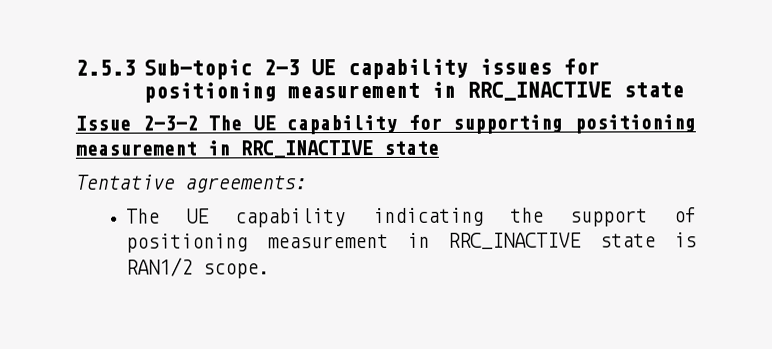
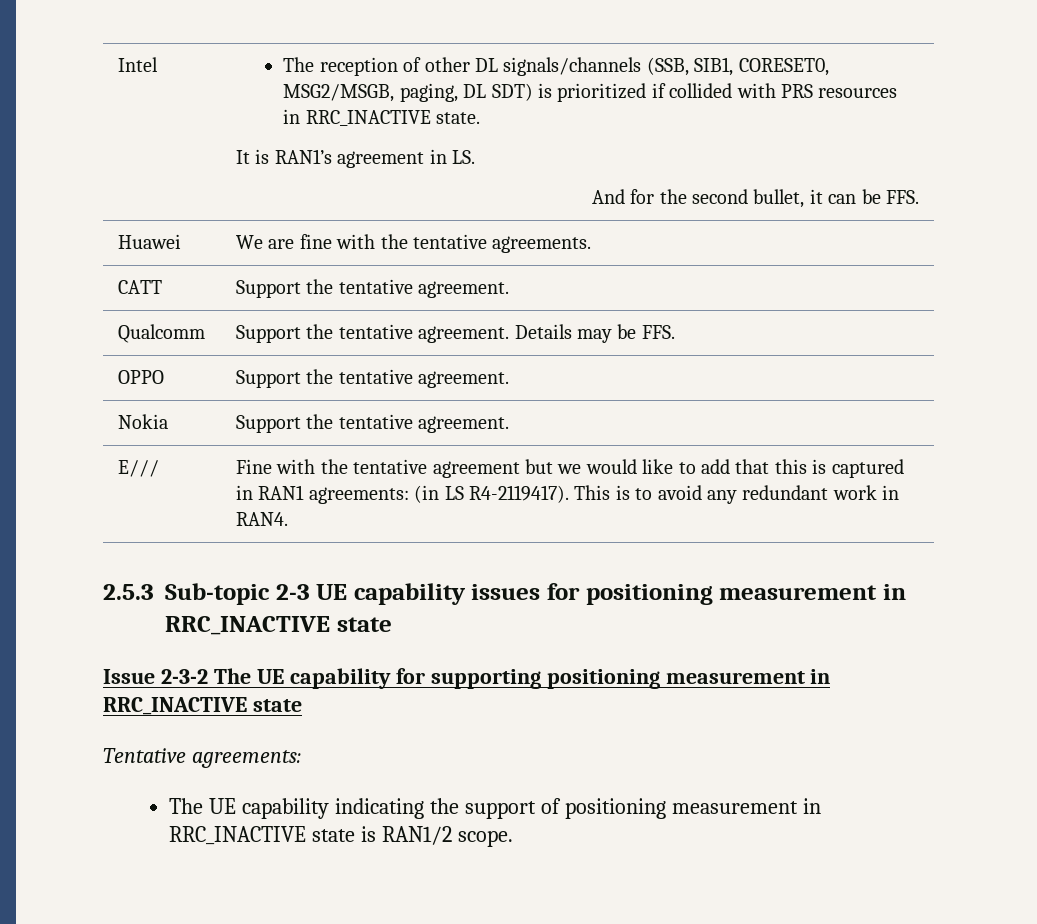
(75, 67) none -> [118,57,159,72] [283,57,829,76] [283,83,898,102] [283,109,481,126] [236,149,476,168] [591,189,919,208] [118,234,182,249] [236,234,592,253] [118,280,163,294] [236,279,510,298] [118,324,206,343] [236,324,675,343] [118,370,165,384] [236,369,510,388] [118,414,169,429] [236,414,510,433] [118,460,160,477] [236,459,904,478] [236,485,900,504] [236,512,289,526] Intel | The reception of other DL signals/channels (SSB, SIB1, CORESET0, MSG2/MSGB, paging, DL SDT) is prioritized if collided with PRS resources in RRC_INACTIVE state. // It is RAN1’s agreement in LS. // And for the second bullet, it can be FFS. // Huawei | We are fine with the tentative agreements. // CATT | Support the tentative agreement. // Qualcomm | Support the tentative agreement. Details may be FFS. // OPPO | Support the tentative agreement. // Nokia | Support the tentative agreement. // E/// | Fine with the tentative agreement but we would like to add that this is captured in RAN1 agreements: (in LS R4-2119417). This is to avoid any redundant work in RAN4. //

